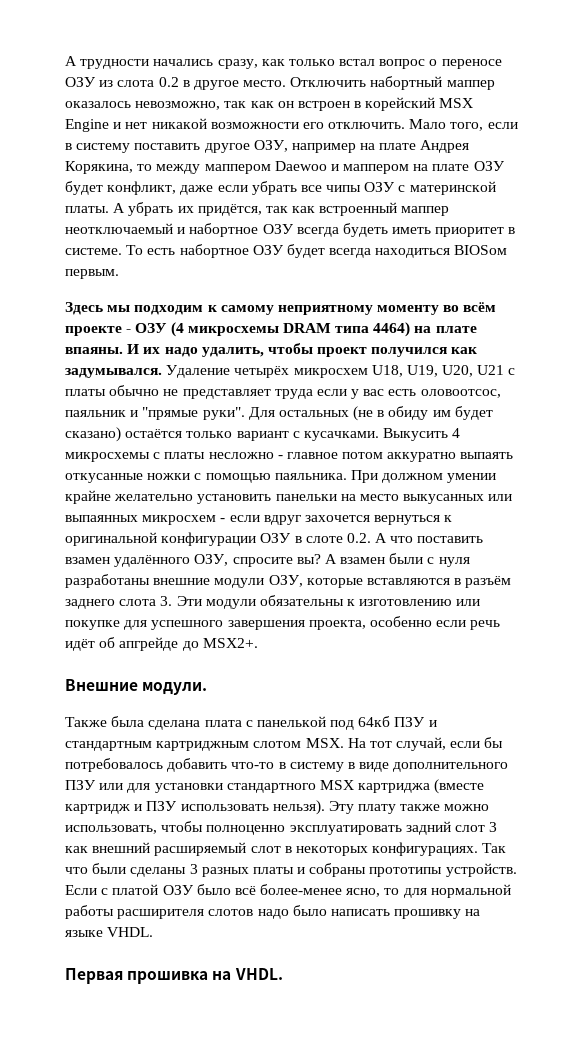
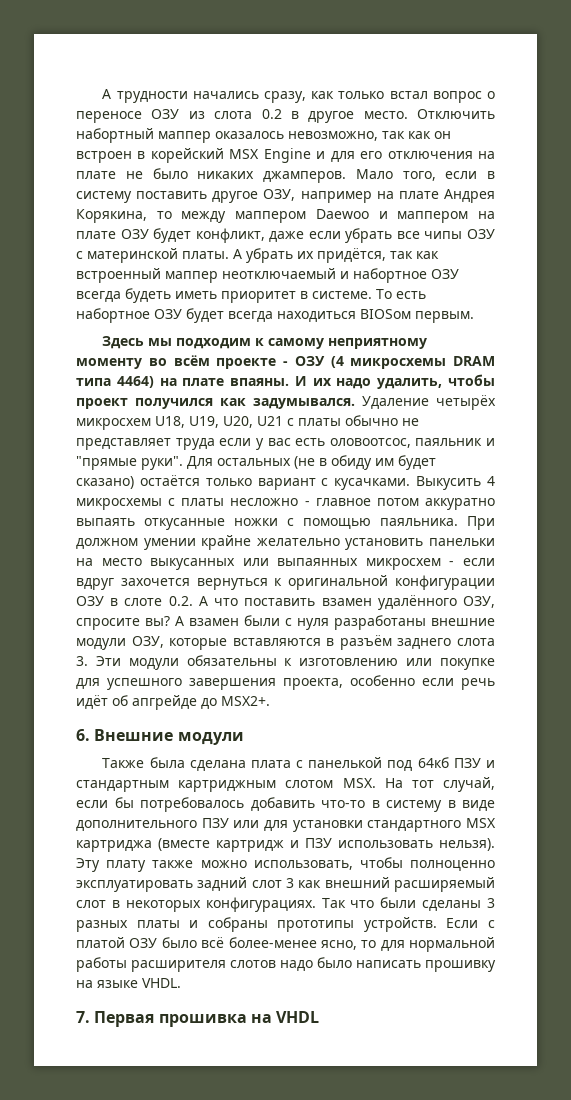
[125,118,406,129] нет никакой возможности его отключить. -> [330,151,496,162] [76,168,346,183] для его отключения на плате не было никаких джамперов.
[65,679,208,695] Внешние модули. -> [76,729,244,745] 6. Внешние модули
(154, 932) none -> [76,1011,90,1023] 7.
[234,968,283,980] VHDL. -> [276,1011,320,1023] VHDL

